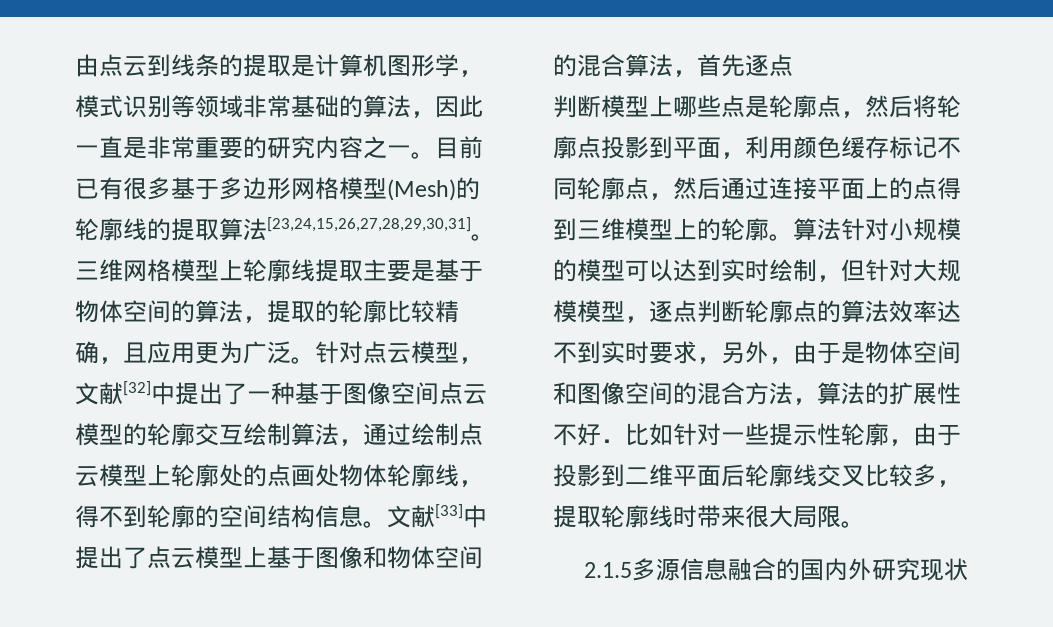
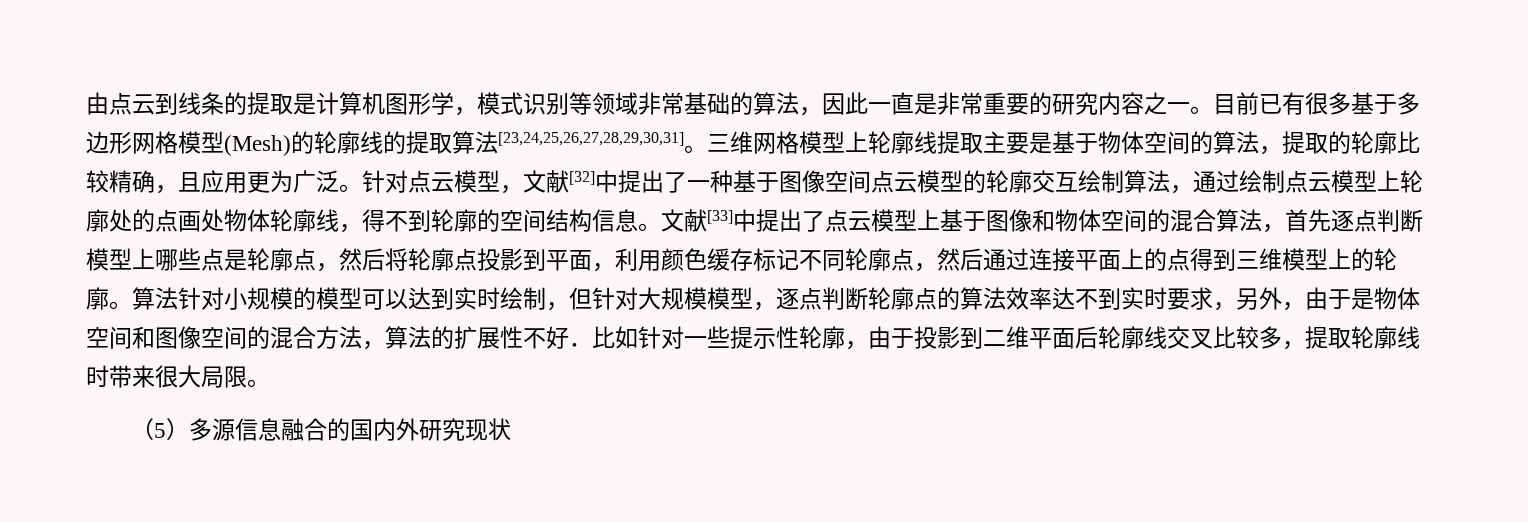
[267,217,471,232] [23,24,15,26,27,28,29,30,31] -> [498,132,684,146] [23,24,25,26,27,28,29,30,31]
(793, 65) // -> (1377, 220) none
[583,562,632,578] 2.1.5 -> [130,418,189,440] （5）

